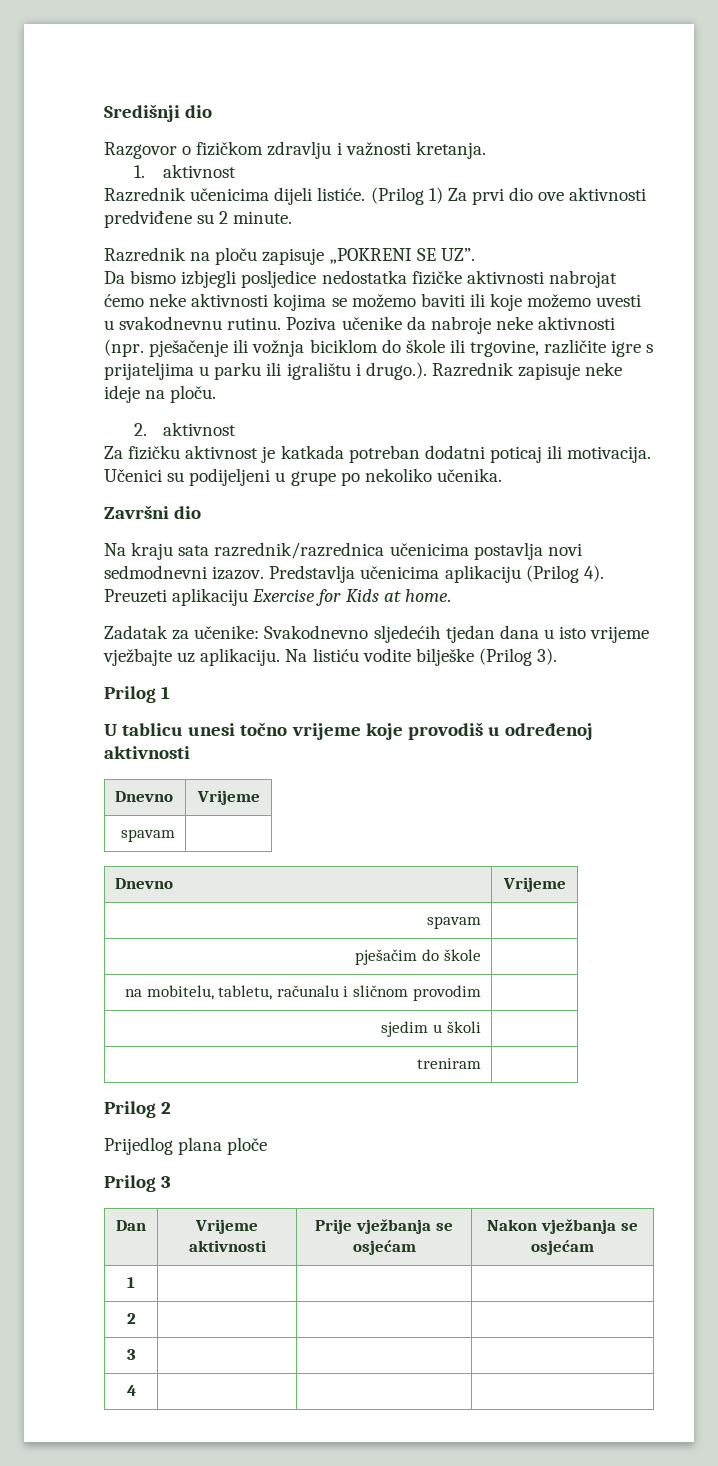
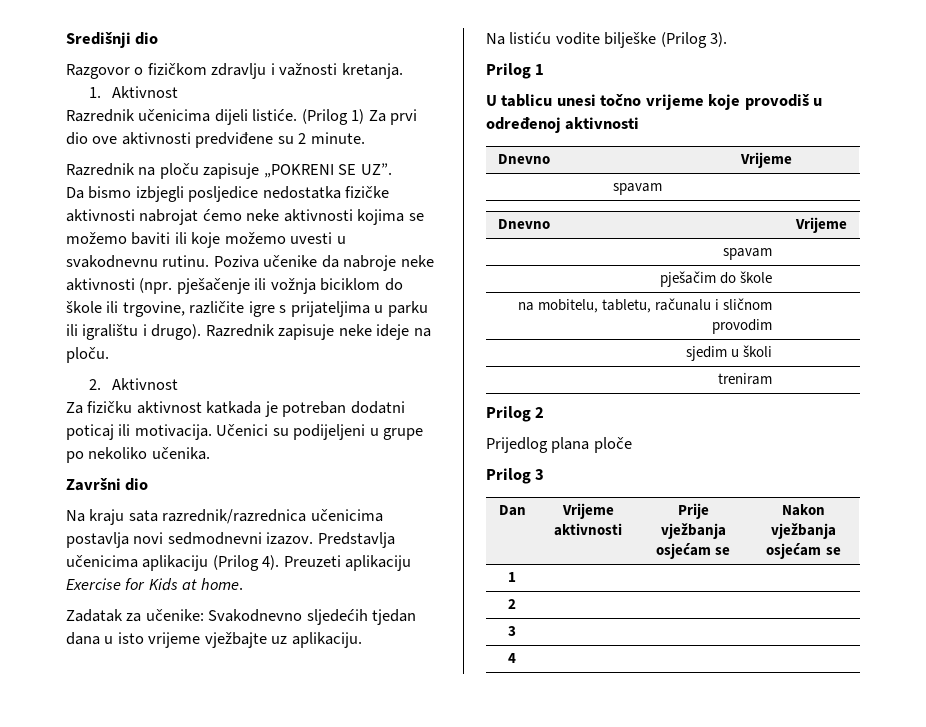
[163,164,237,178] aktivnost -> [112,86,179,98] Aktivnost
[365,362,427,380] drugo.). -> [151,324,202,340] drugo).
[163,422,237,436] aktivnost -> [112,378,179,390] Aktivnost
[261,445,344,463] je katkada -> [206,401,278,417] katkada je
(281, 657) none -> (362, 640) //
[435,1223,453,1231] [352,1240,416,1255] se osjećam -> [655,543,731,559] osjećam se
[620,1223,638,1231] [531,1240,594,1255] se osjećam -> [766,543,841,559] osjećam se

